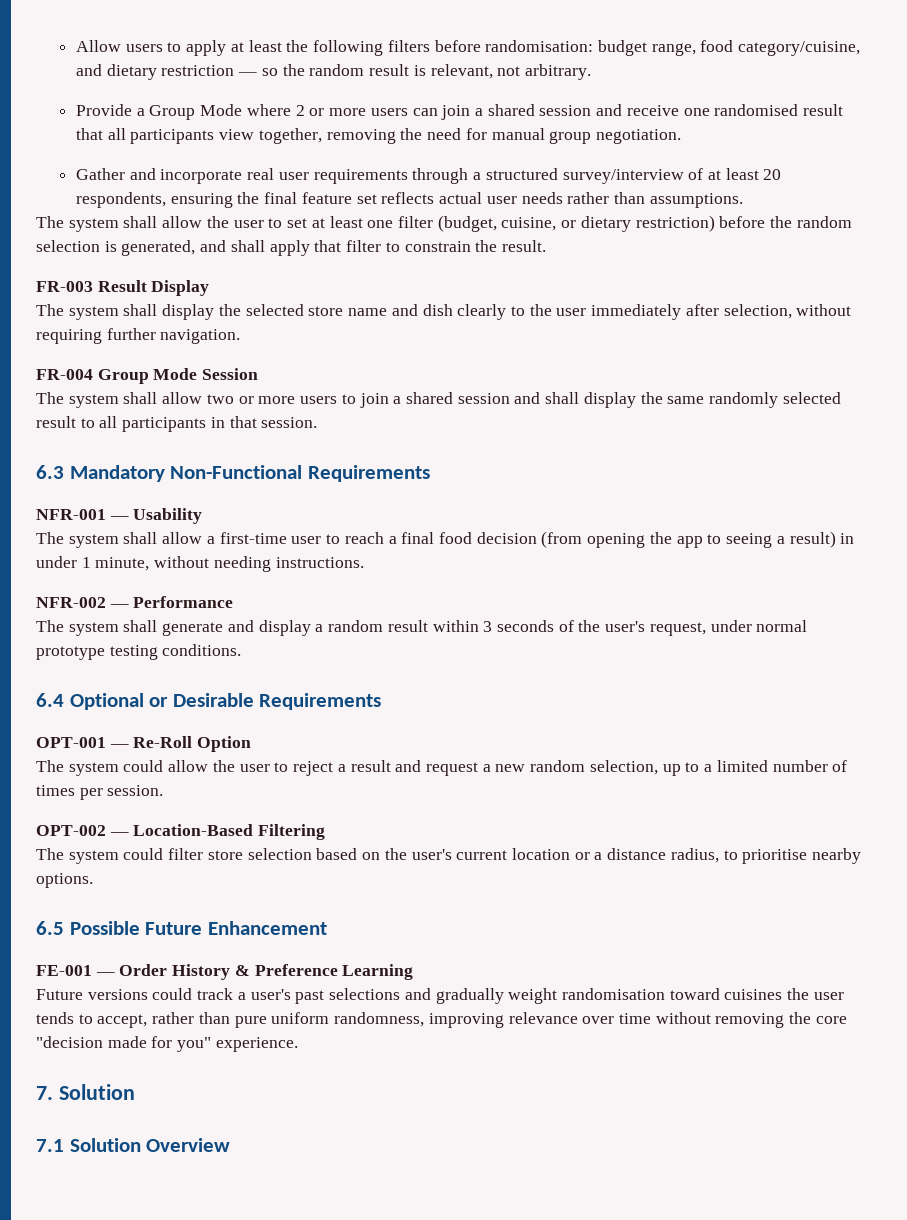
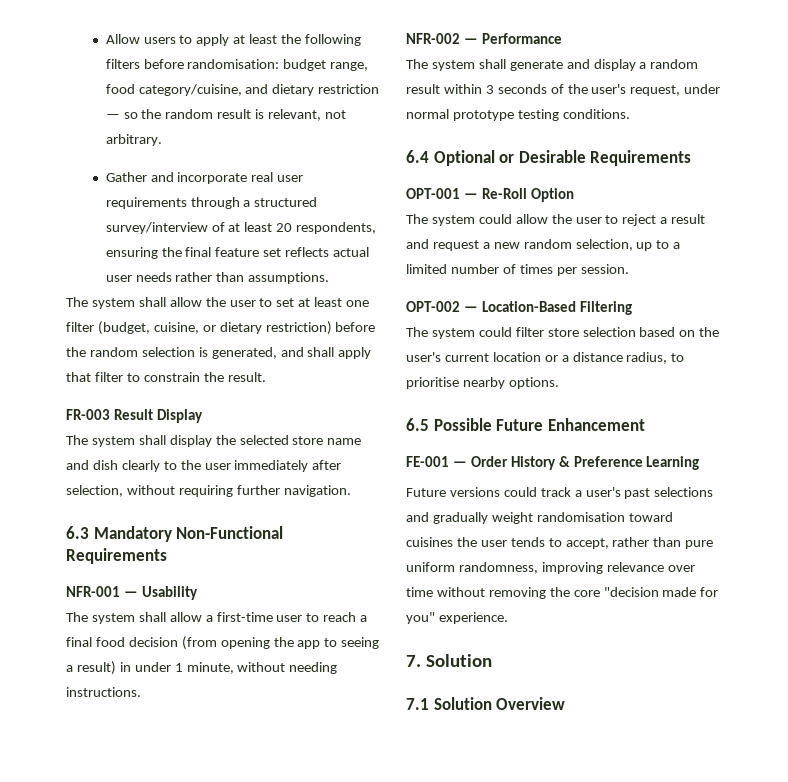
[75,104,844,120] [75,128,681,144] // Provide a Group Mode where 2 or more users can join a shared session and receive one randomised result that all participants view together, removing the need for manual group negotiation. -> (162, 140) none
[36,368,259,384] [36,392,841,408] [36,416,318,432] // FR-004 Group Mode Session // The system shall allow two or more users to join a shared session and shall display the same randomly selected result to all participants in that session. -> (351, 491) none

